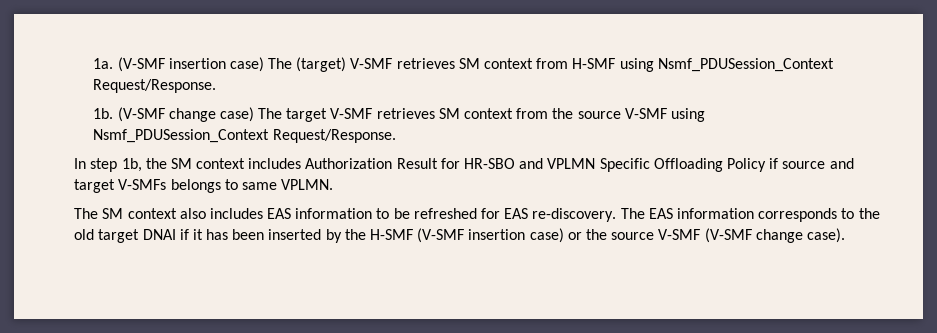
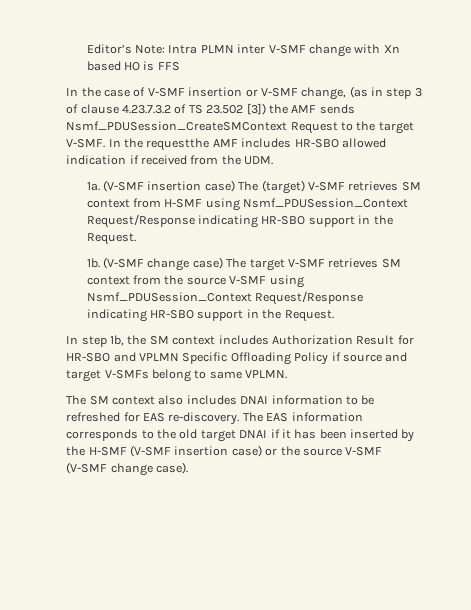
(93, 63) none -> [86,44,400,57] [86,61,180,71] [66,86,422,100] [66,103,355,115] [66,121,414,134] [66,138,386,151] [66,155,274,165] Editor’s Note: Intra PLMN inter V-SMF change with Xn based HO is FFS // In the case of V-SMF insertion or V-SMF change, (as in step 3 of clause 4.23.7.3.2 of TS 23.502 [3]) the AMF sends Nsmf_PDUSession_CreateSMContext Request to the target V-SMF. In the requestthe AMF includes HR-SBO allowed indication if received from the UDM. //
[93,79,217,93] Request/Response. -> [86,214,393,228] [86,233,136,245] Request/Response indicating HR-SBO support in the Request.
[272,129,396,143] Request/Response. -> [255,291,364,305] [86,309,334,322] Request/Response indicating HR-SBO support in the Request.
[170,179,221,193] belongs -> [152,369,192,382] belong
[267,208,292,219] EAS -> [240,396,269,404] DNAI

